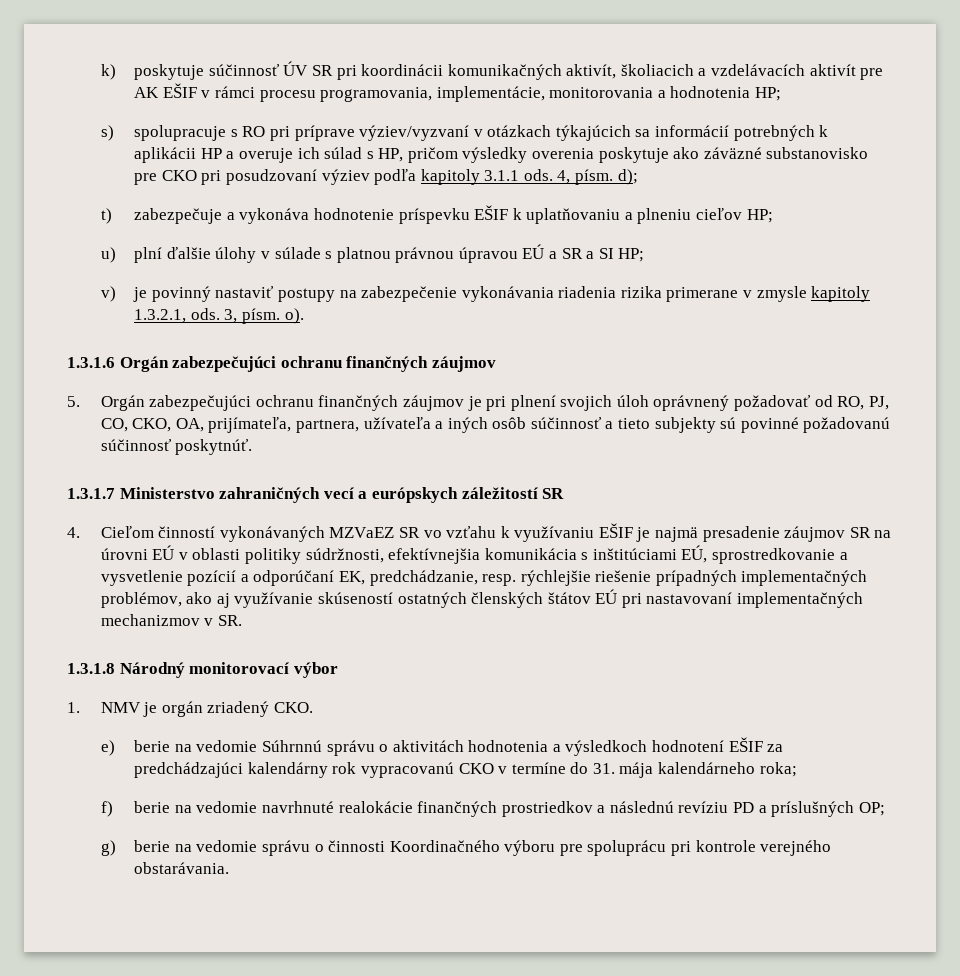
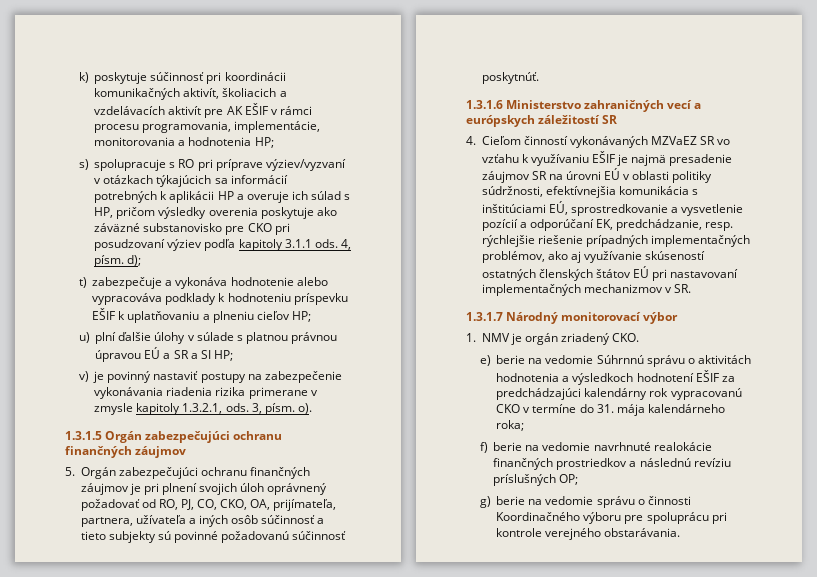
[283,61,333,76] ÚV SR -> (205, 76) none
(394, 214) none -> [296,277,328,286] [92,293,291,305] alebo vypracováva podklady k hodnoteniu
[67,357,115,368] 1.3.1.6 -> [65,431,102,440] 1.3.1.5
[67,488,115,499] 1.3.1.7 -> [466,100,503,109] 1.3.1.6
[67,663,115,674] 1.3.1.8 -> [466,312,503,321] 1.3.1.7
[733,802,767,813] PD a -> (731, 462) none

